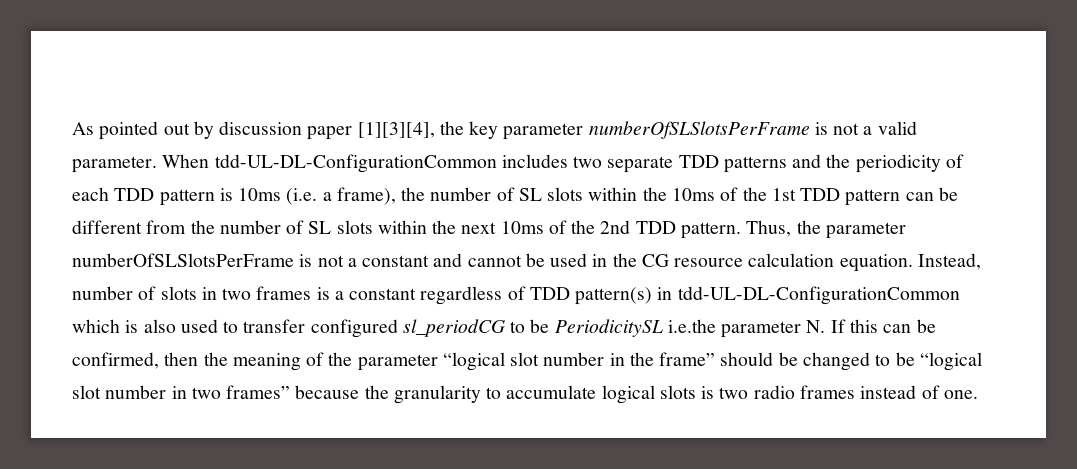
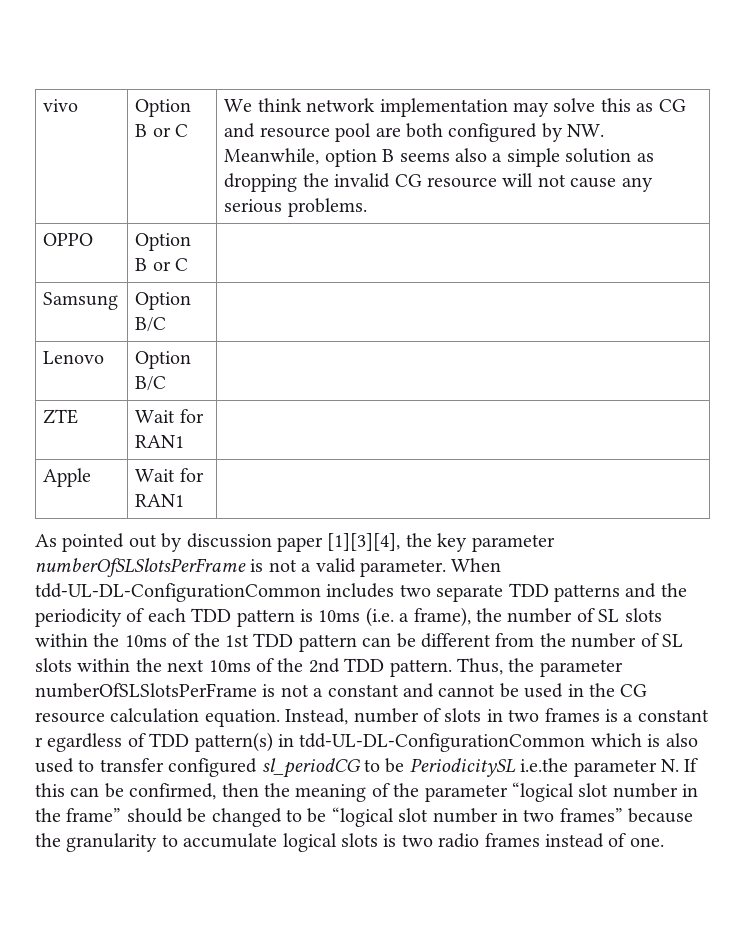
(72, 128) none -> [43,99,79,112] [135,99,192,117] [135,124,189,137] [224,98,686,117] [224,123,605,142] [224,148,654,167] [224,173,653,192] [224,198,367,217] [43,233,94,246] [135,233,192,251] [135,258,189,271] [43,292,119,310] [135,292,192,310] [135,317,167,332] [43,351,105,364] [135,351,192,369] [135,376,167,391] [43,409,79,424] [135,409,204,423] [135,435,185,448] [43,468,92,487] [135,468,204,482] [135,494,185,507] vivo | Option B or C | We think network implementation may solve this as CG and resource pool are both configured by NW. Meanwhile, option B seems also a simple solution as dropping the invalid CG resource will not cause any serious problems. // OPPO | Option B or C | // Samsung | Option B/C | // Lenovo | Option B/C | // ZTE | Wait for RAN1 | // Apple | Wait for RAN1 | //
[420,286,503,305] regardless -> [35,733,123,752] r egardless

